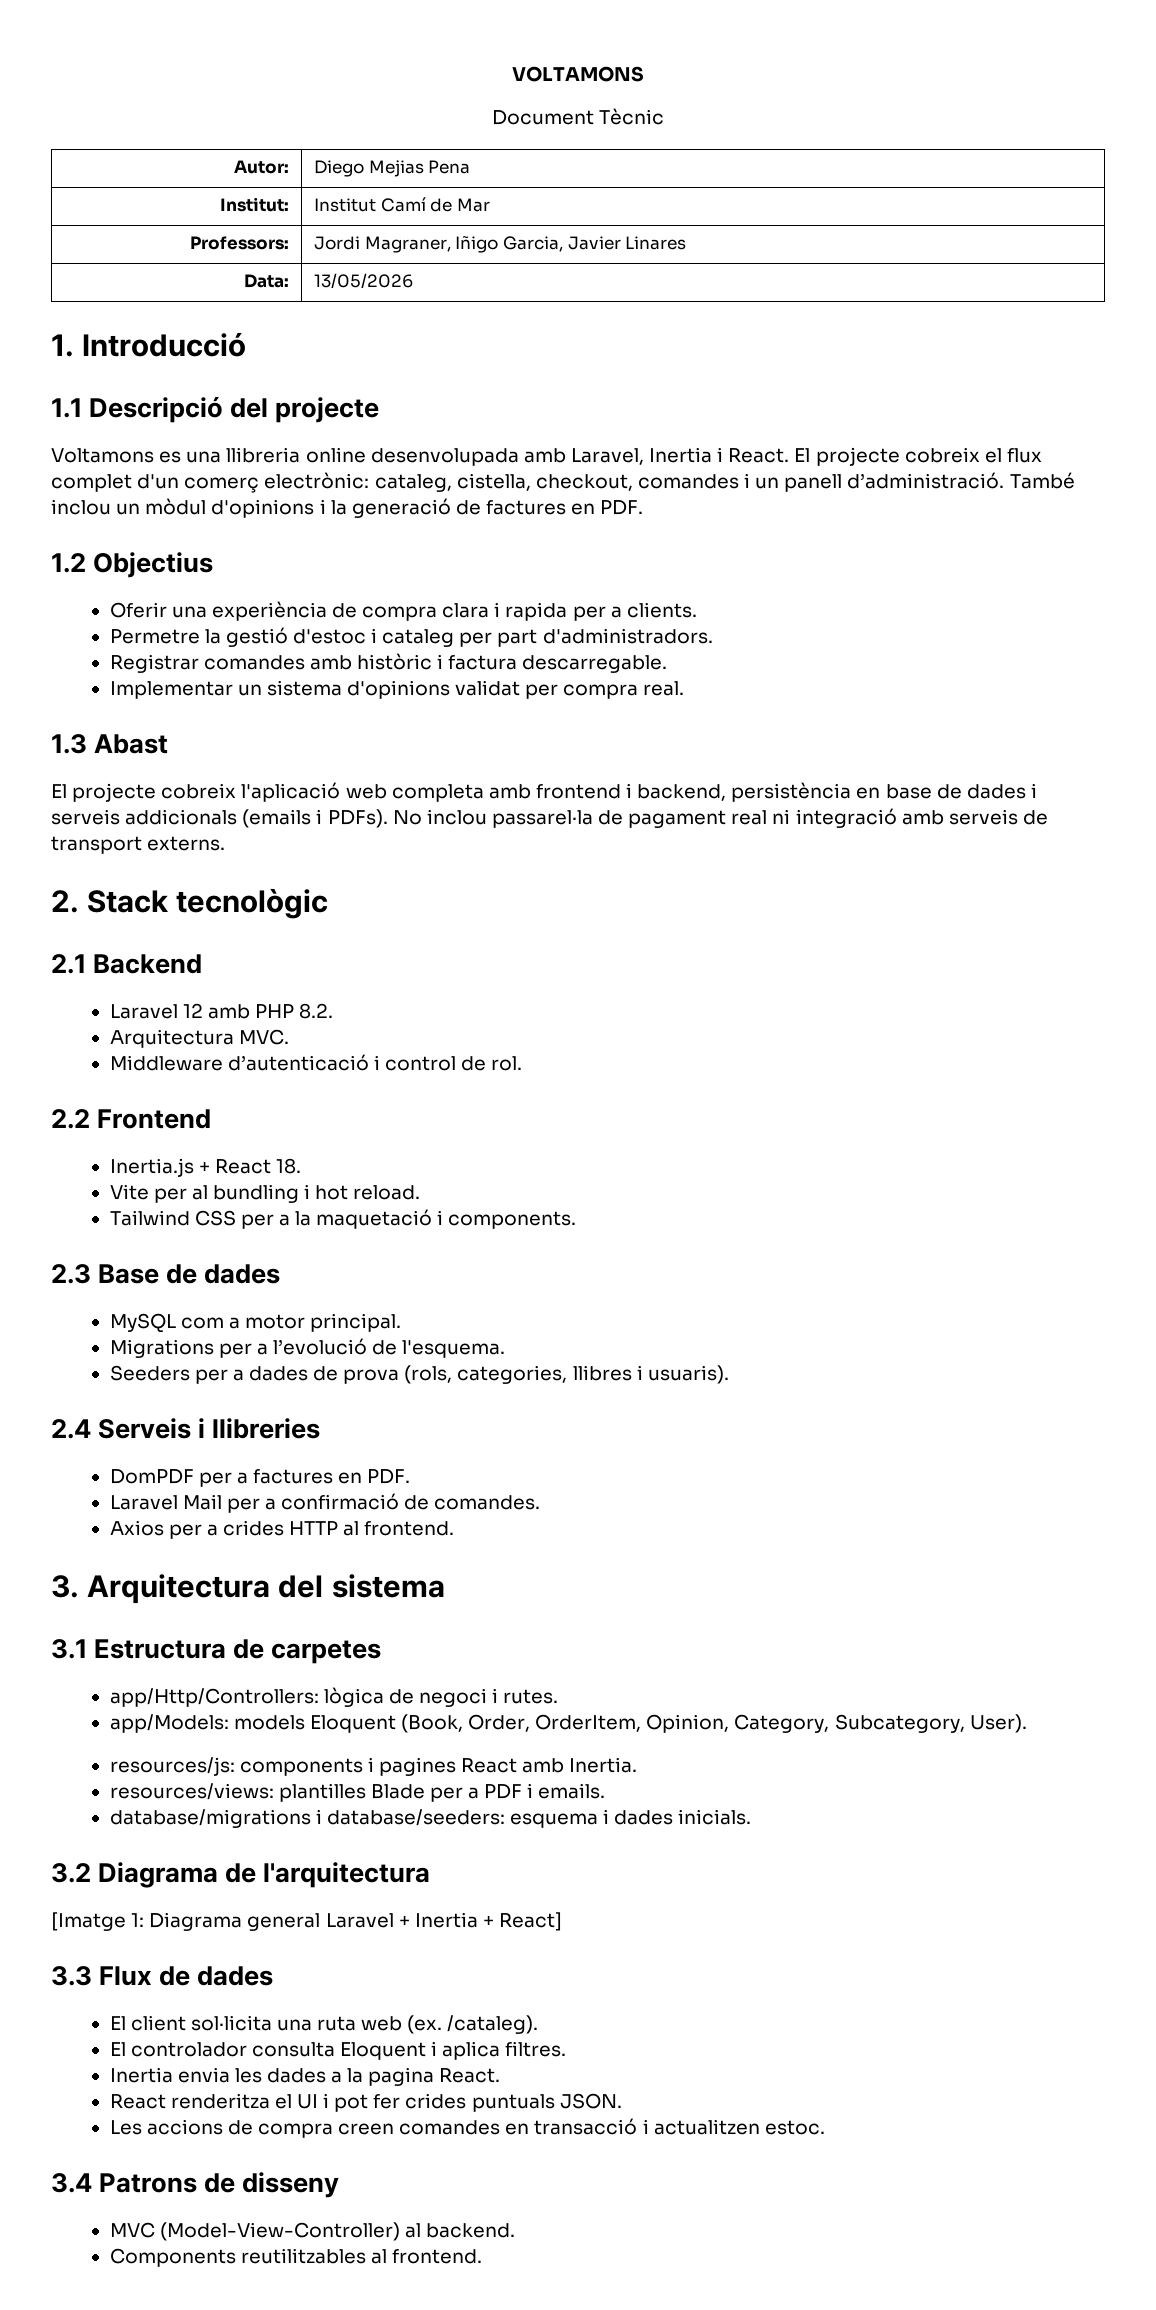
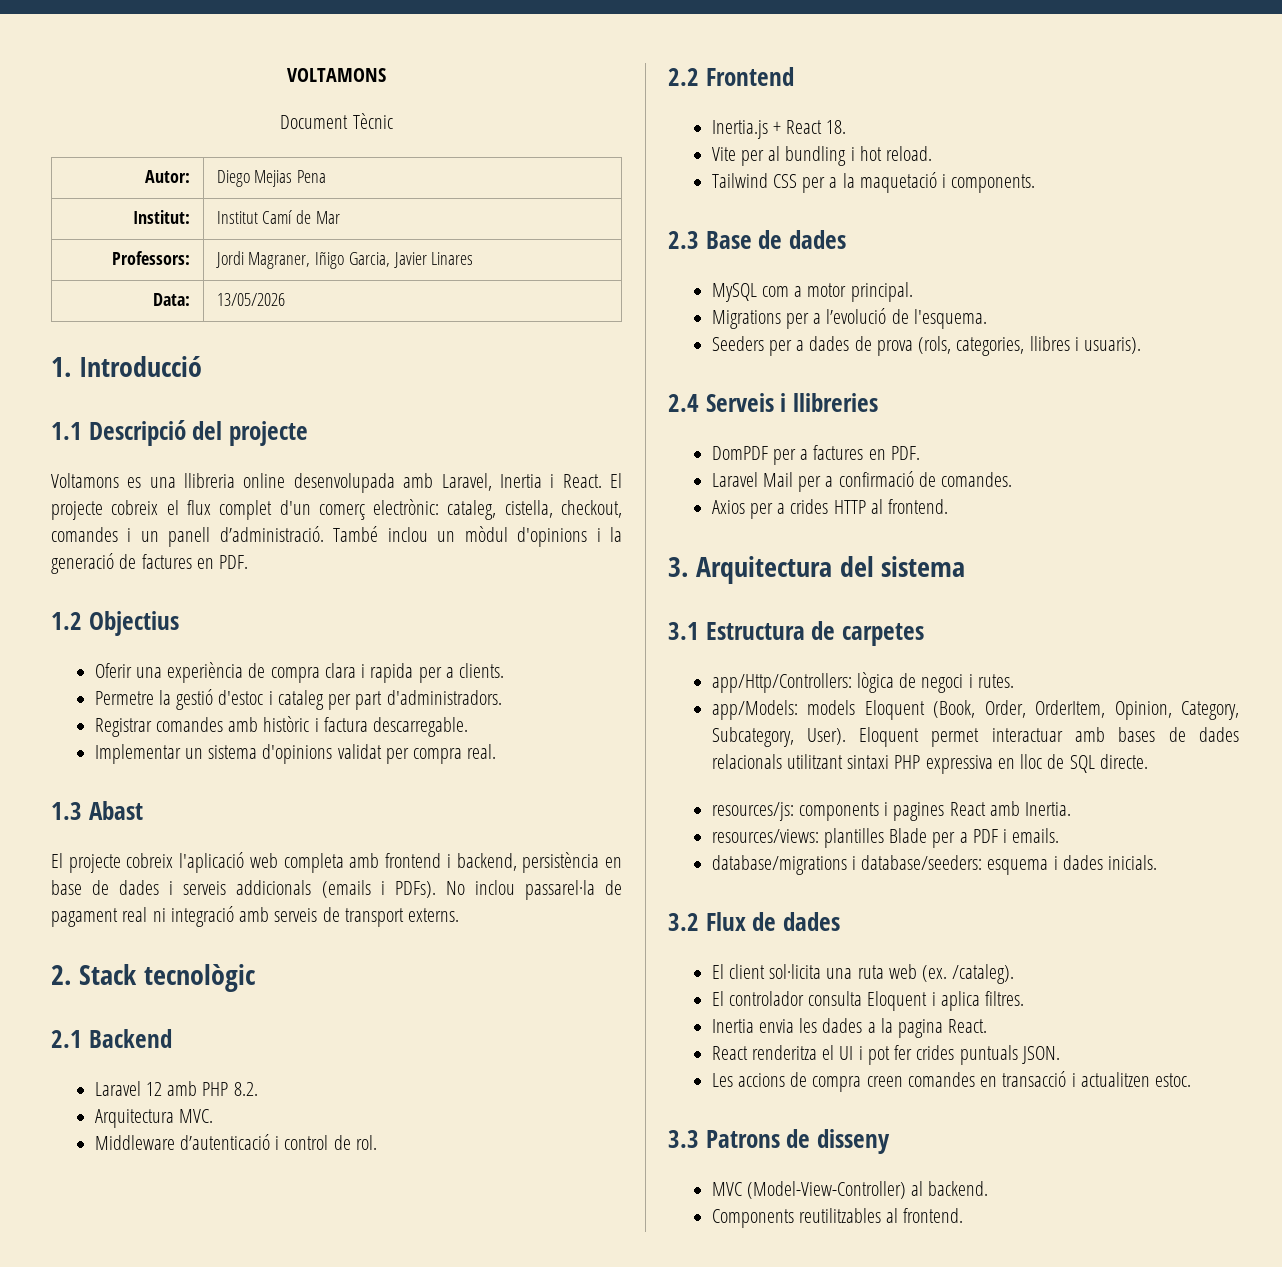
(1027, 1723) none -> [859,727,1239,747] [711,754,1148,774] Eloquent permet interactuar amb bases de dades relacionals utilitzant sintaxi PHP expressiva en lloc de SQL directe.
[98,1862,431,1888] [51,1912,563,1931] [51,1966,92,1986] Diagrama de l'arquitectura // [Imatge 1: Diagrama general Laravel + Inertia + React] // 3.3 -> (699, 922) none
[51,2173,92,2193] 3.4 -> [668,1130,699,1148] 3.3

